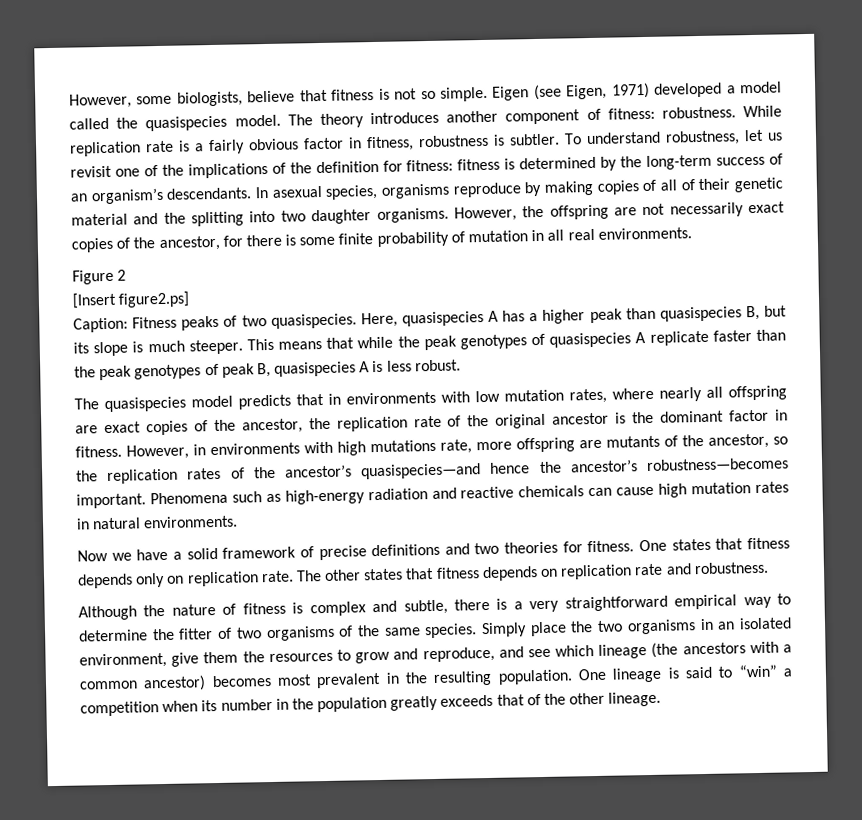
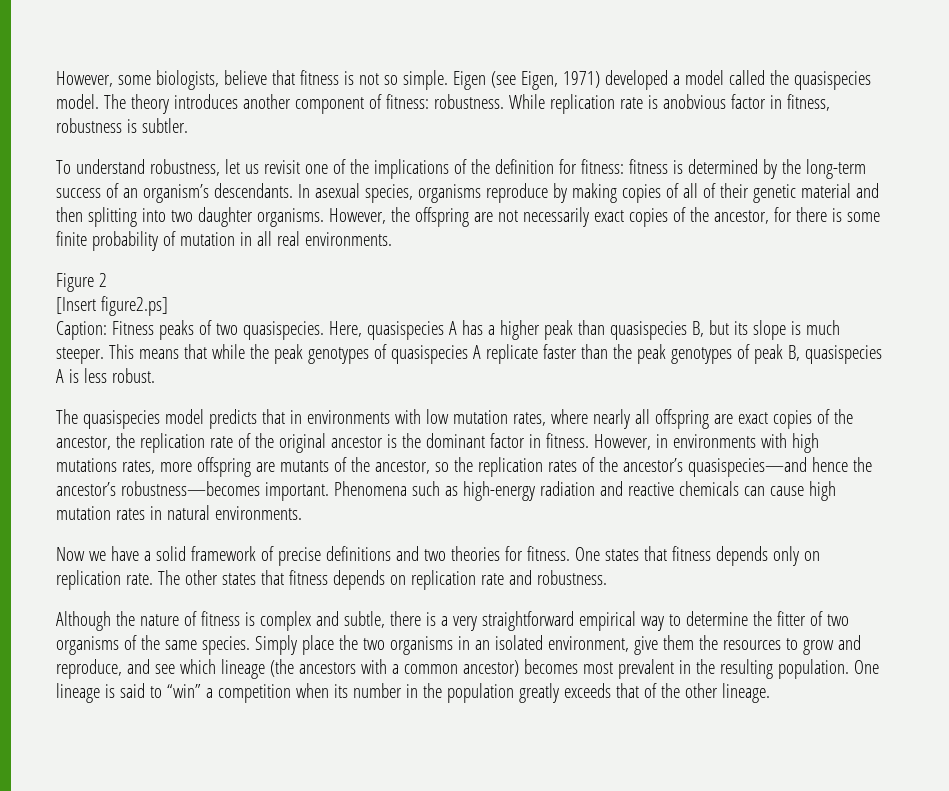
[195,138,299,155] a fairly obvious -> [662,94,726,109] anobvious
(560, 139) none -> (188, 125) //
[163,212,186,224] the -> [56,207,83,222] then
[440,439,472,454] rate, -> [121,460,155,474] rates,

